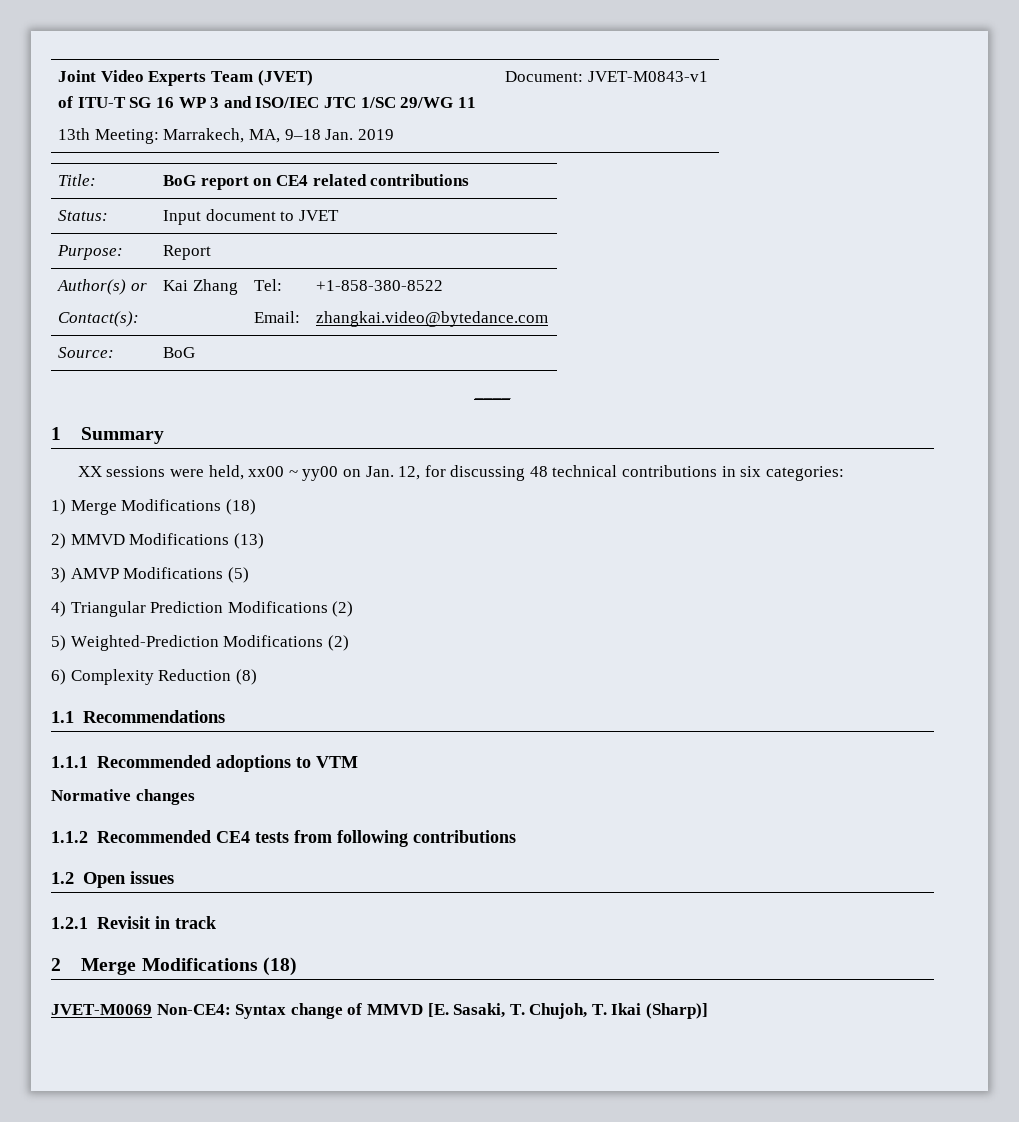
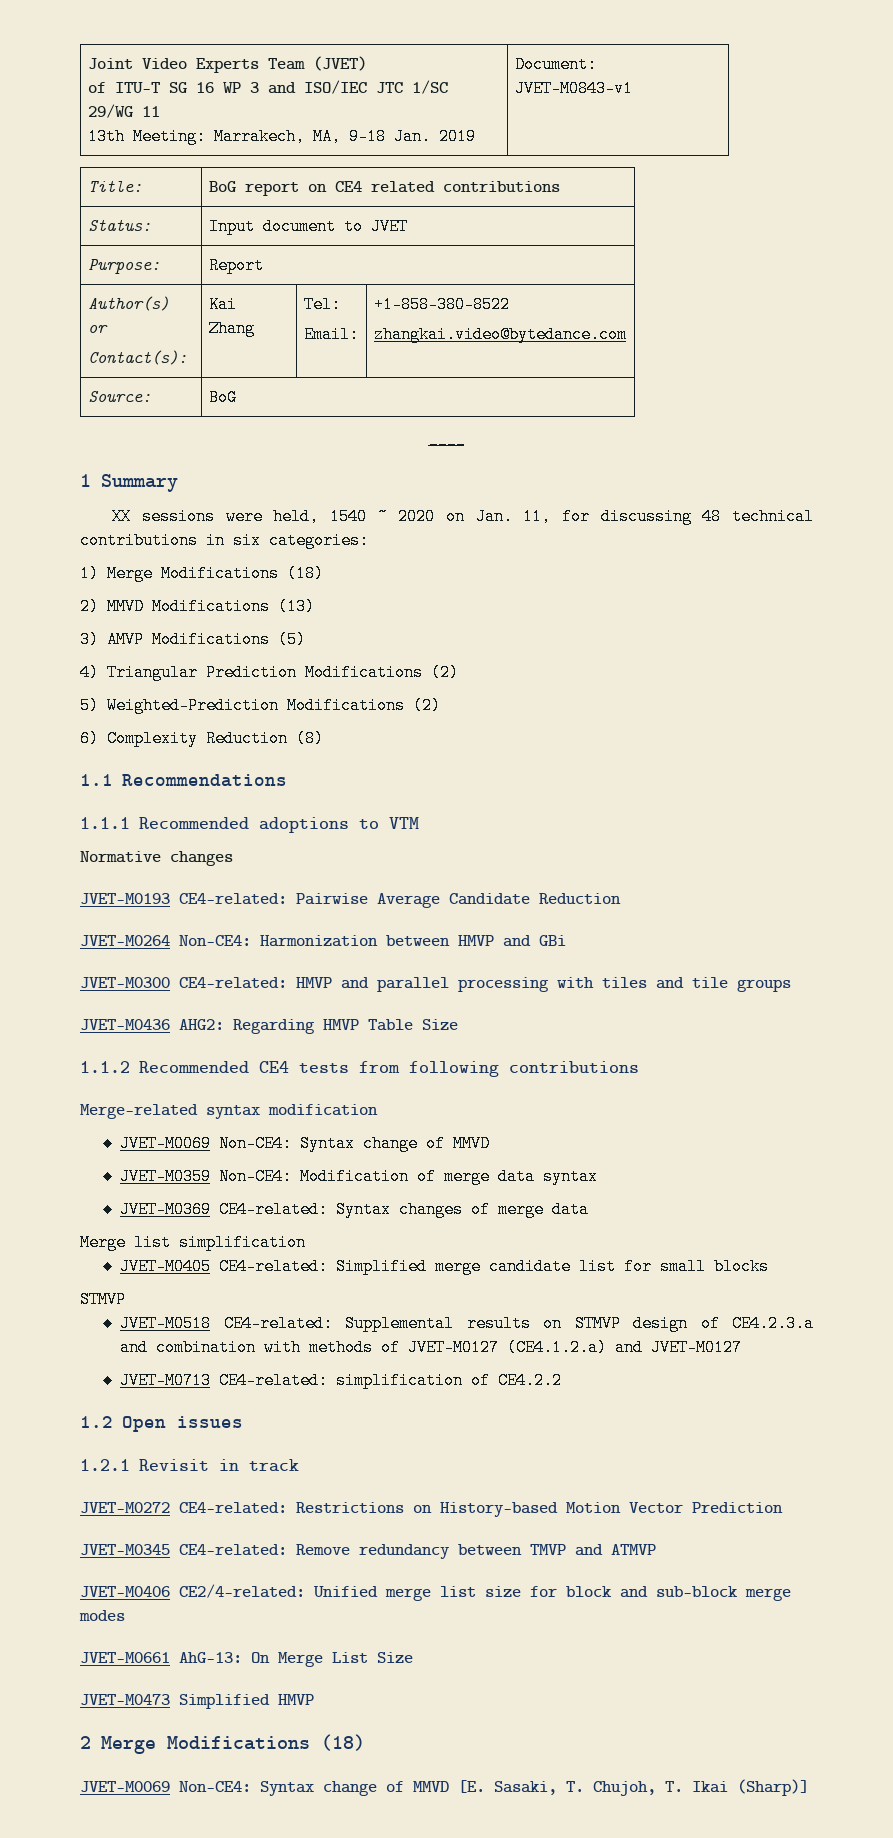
[248,466,339,481] xx00 ~ yy00 -> [329,508,436,525] 1540 ~ 2020
[398,466,421,480] 12, -> [523,508,552,525] 11,
(195, 797) none -> [80,893,621,908] [80,935,566,947] [80,977,791,992] [80,1019,458,1034] // JVET-M0193 CE4-related: Pairwise Average Candidate Reduction // JVET-M0264 Non-CE4: Harmonization between HMVP and GBi // JVET-M0300 CE4-related: HMVP and parallel processing with tiles and tile groups // JVET-M0436 AHG2: Regarding HMVP Table Size
(516, 836) none -> [80,1104,378,1119] [120,1135,491,1152] [120,1168,599,1185] [120,1201,590,1218] [80,1234,306,1251] [120,1258,770,1275] [80,1291,126,1308] [120,1315,814,1332] [120,1339,743,1356] [120,1372,563,1389] // Merge-related syntax modification // JVET-M0069 Non-CE4: Syntax change of MMVD // JVET-M0359 Non-CE4: Modification of merge data syntax // JVET-M0369 CE4-related: Syntax changes of merge data // Merge list simplification // JVET-M0405 CE4-related: Simplified merge candidate list for small blocks // STMVP // JVET-M0518 CE4-related: Supplemental results on STMVP design of CE4.2.3.a and combination with methods of JVET-M0127 (CE4.1.2.a) and JVET-M0127 // JVET-M0713 CE4-related: simplification of CE4.2.2
(216, 922) none -> [80,1502,783,1517] [80,1544,656,1559] [80,1584,791,1601] [79,1610,125,1621] [80,1652,413,1667] [80,1694,314,1709] // JVET-M0272 CE4-related: Restrictions on History-based Motion Vector Prediction // JVET-M0345 CE4-related: Remove redundancy between TMVP and ATMVP // JVET-M0406 CE2/4-related: Unified merge list size for block and sub-block merge modes // JVET-M0661 AhG-13: On Merge List Size // JVET-M0473 Simplified HMVP

